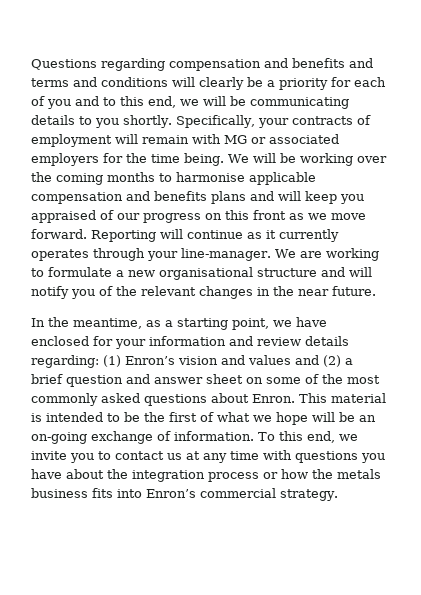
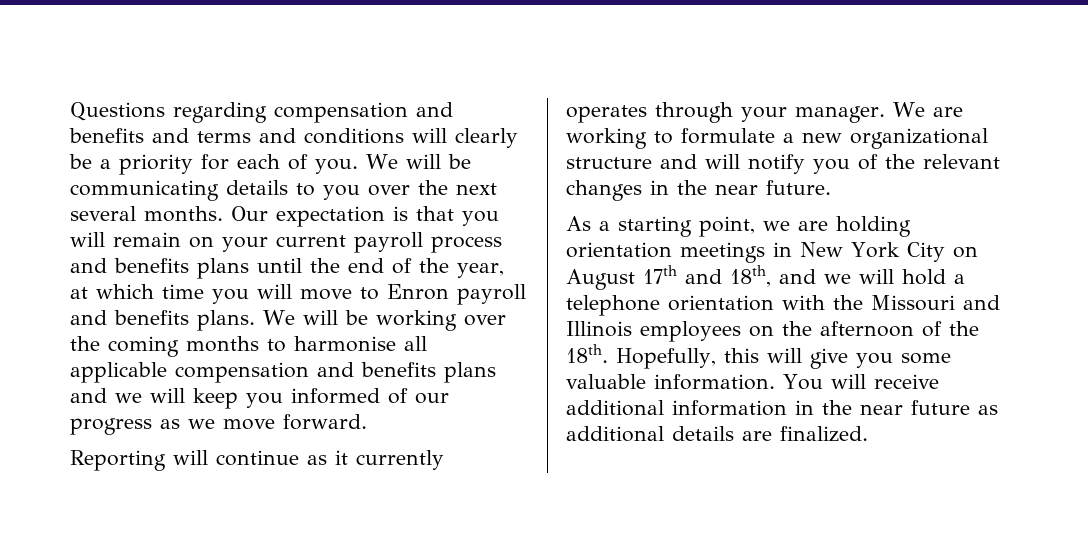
[47,96,199,109] you and to this end, we -> [315,154,398,174] you. We
[123,115,371,128] [31,134,339,147] [31,153,224,166] shortly. Specifically, your contracts of employment will remain with MG or associated employers for the time being. -> [368,180,497,196] [70,206,499,227] [70,232,502,253] [70,258,504,279] [70,284,526,305] [70,310,255,331] over the next several months. Our expectation is that you will remain on your current payroll process and benefits plans until the end of the year, at which time you will move to Enron payroll and benefits plans.
(245, 177) none -> [404,336,427,351] all
(274, 196) none -> [115,393,142,403] we
[31,210,96,223] appraised -> [291,388,380,404] informed
[205,210,286,220] on this front -> (152, 426) none
(87, 234) none -> (367, 422) //
[181,248,271,261] line-manager. -> [795,106,885,123] manager.
[159,267,253,280] organisational -> [850,128,988,149] organizational
[31,317,327,330] [31,336,349,349] [31,355,353,368] [31,374,380,387] [31,393,386,406] [31,412,376,425] [31,431,358,444] [31,450,385,463] [31,469,381,482] [31,488,338,501] In the meantime, as a starting point, we have enclosed for your information and review details regarding: (1) Enron’s vision and values and (2) a brief question and answer sheet on some of the most commonly asked questions about Enron. This material is intended to be the first of what we hope will be an on-going exchange of information. To this end, we invite you to contact us at any time with questions you have about the integration process or how the metals business fits into Enron’s commercial strategy. -> [566,216,911,237] [566,242,978,263] [566,265,965,290] [566,295,1000,316] [566,321,979,342] [566,344,951,369] [566,374,939,390] [566,400,998,416] [566,426,868,442] As a starting point, we are holding orientation meetings in New York City on August 17th and 18th, and we will hold a telephone orientation with the Missouri and Illinois employees on the afternoon of the 18th. Hopefully, this will give you some valuable information. You will receive additional information in the near future as additional details are finalized.

